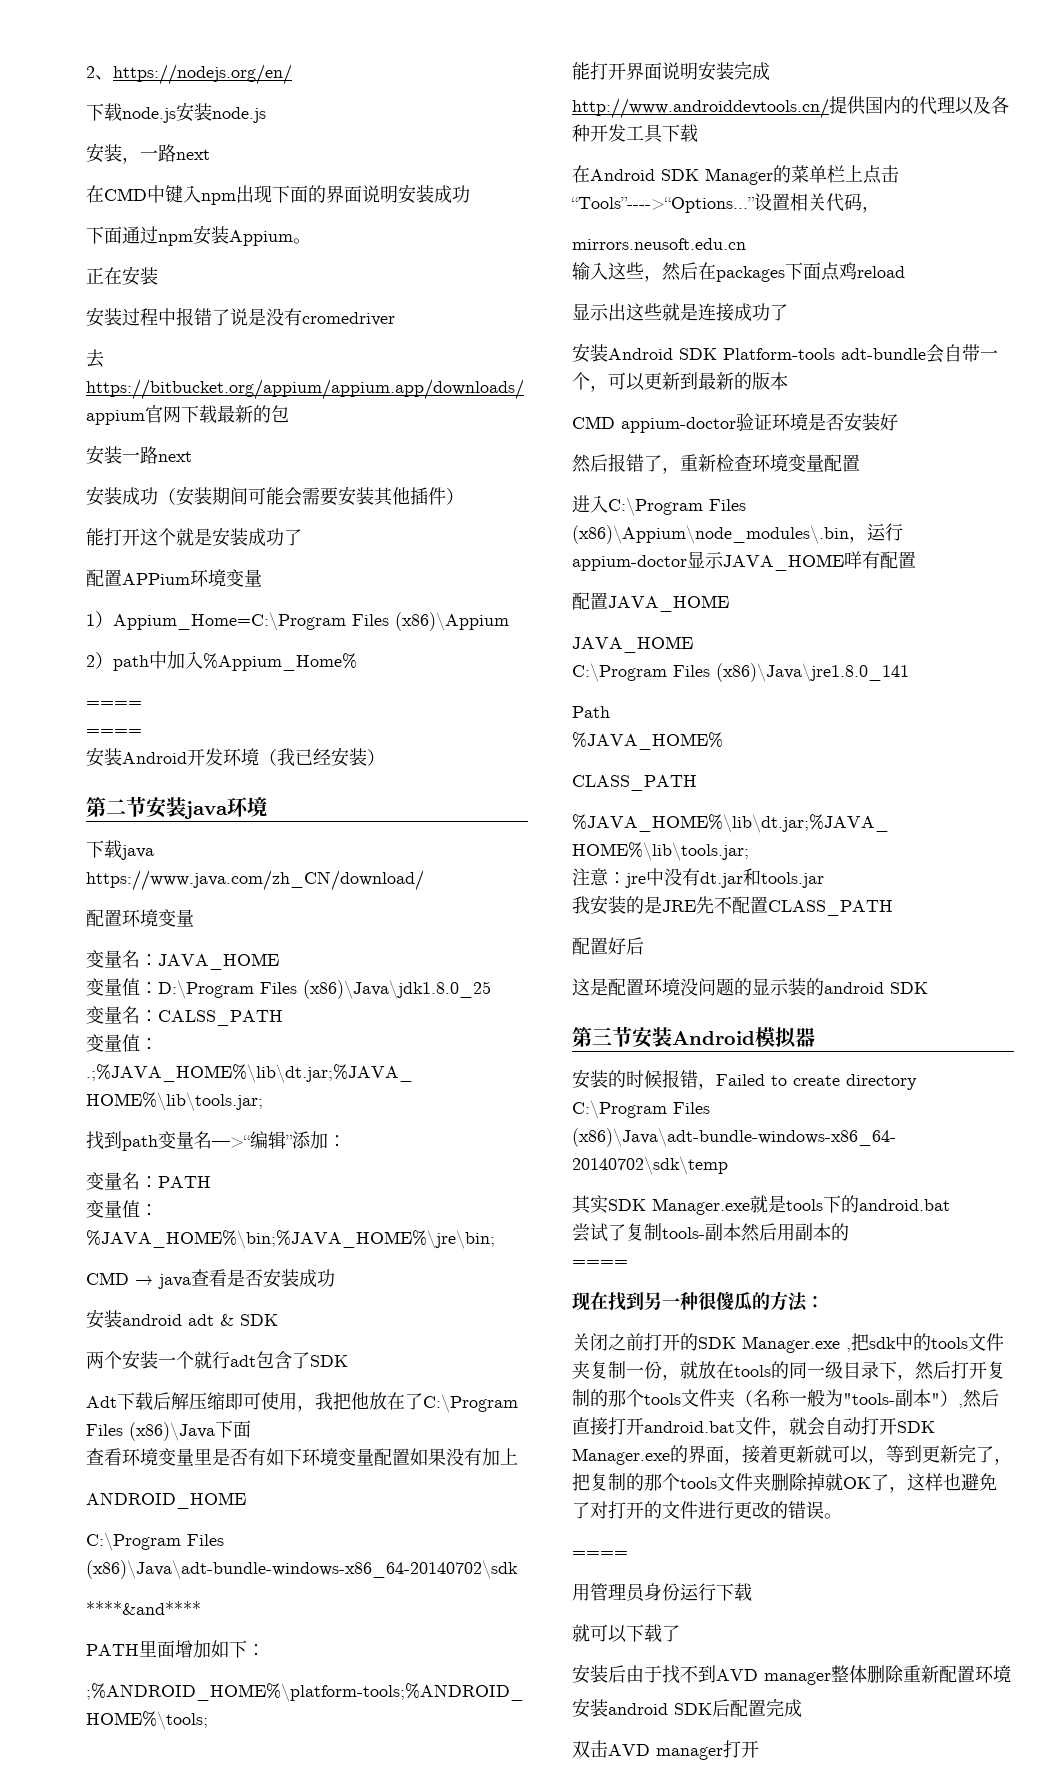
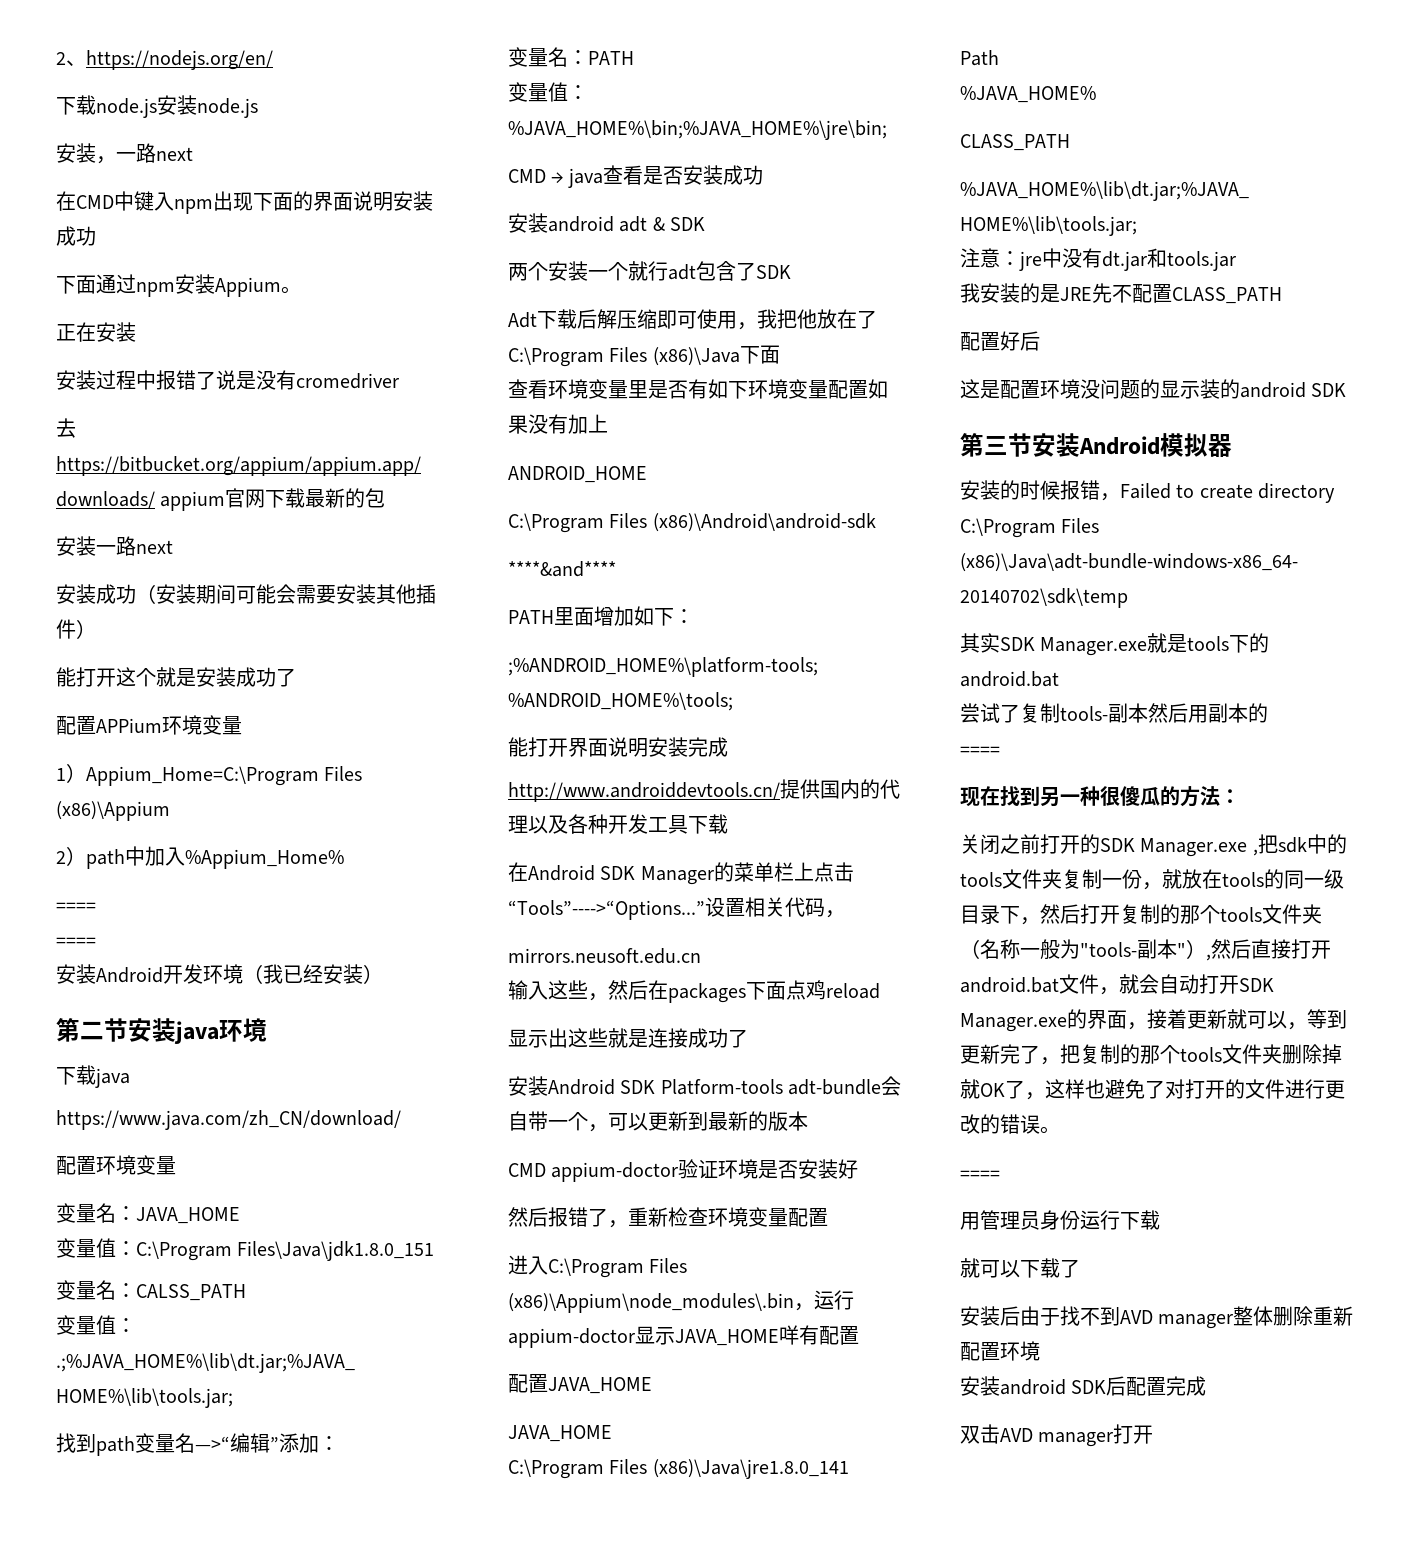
[158,980,491,999] D:\Program Files (x86)\Java\jdk1.8.0_25 -> [136,1241,435,1261] C:\Program Files\Java\jdk1.8.0_151
[86,1560,518,1579] (x86)\Java\adt-bundle-windows-x86_64-20140702\sdk -> [652,513,876,532] (x86)\Android\android-sdk

